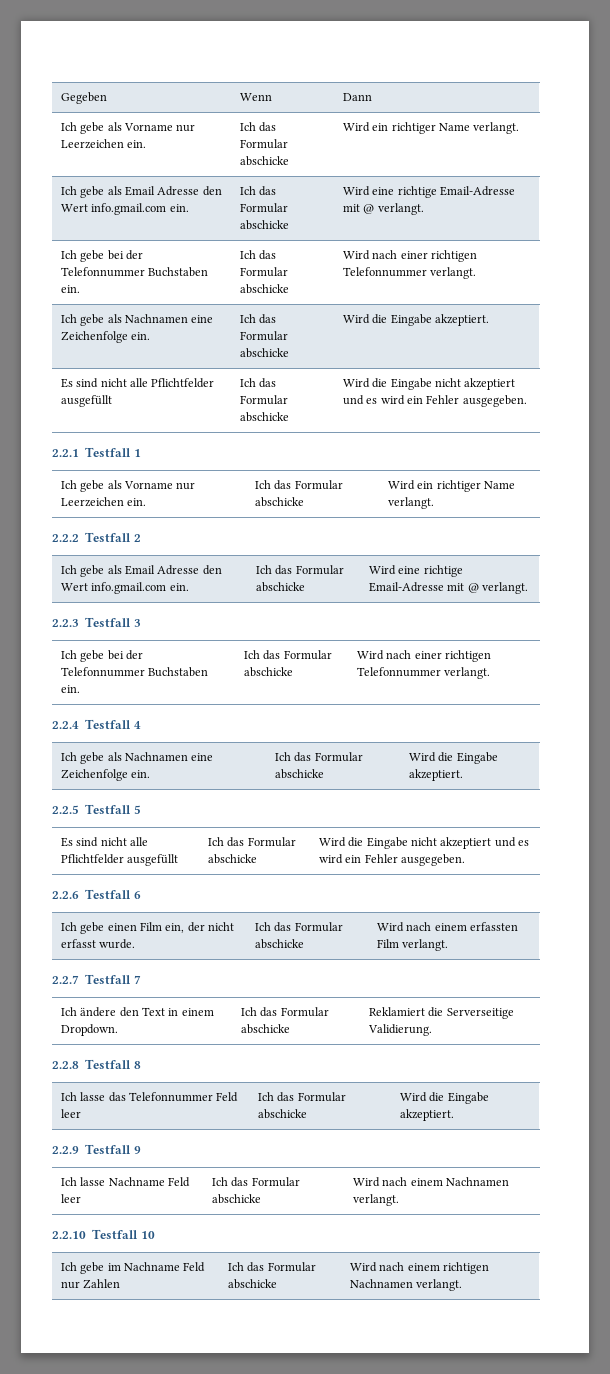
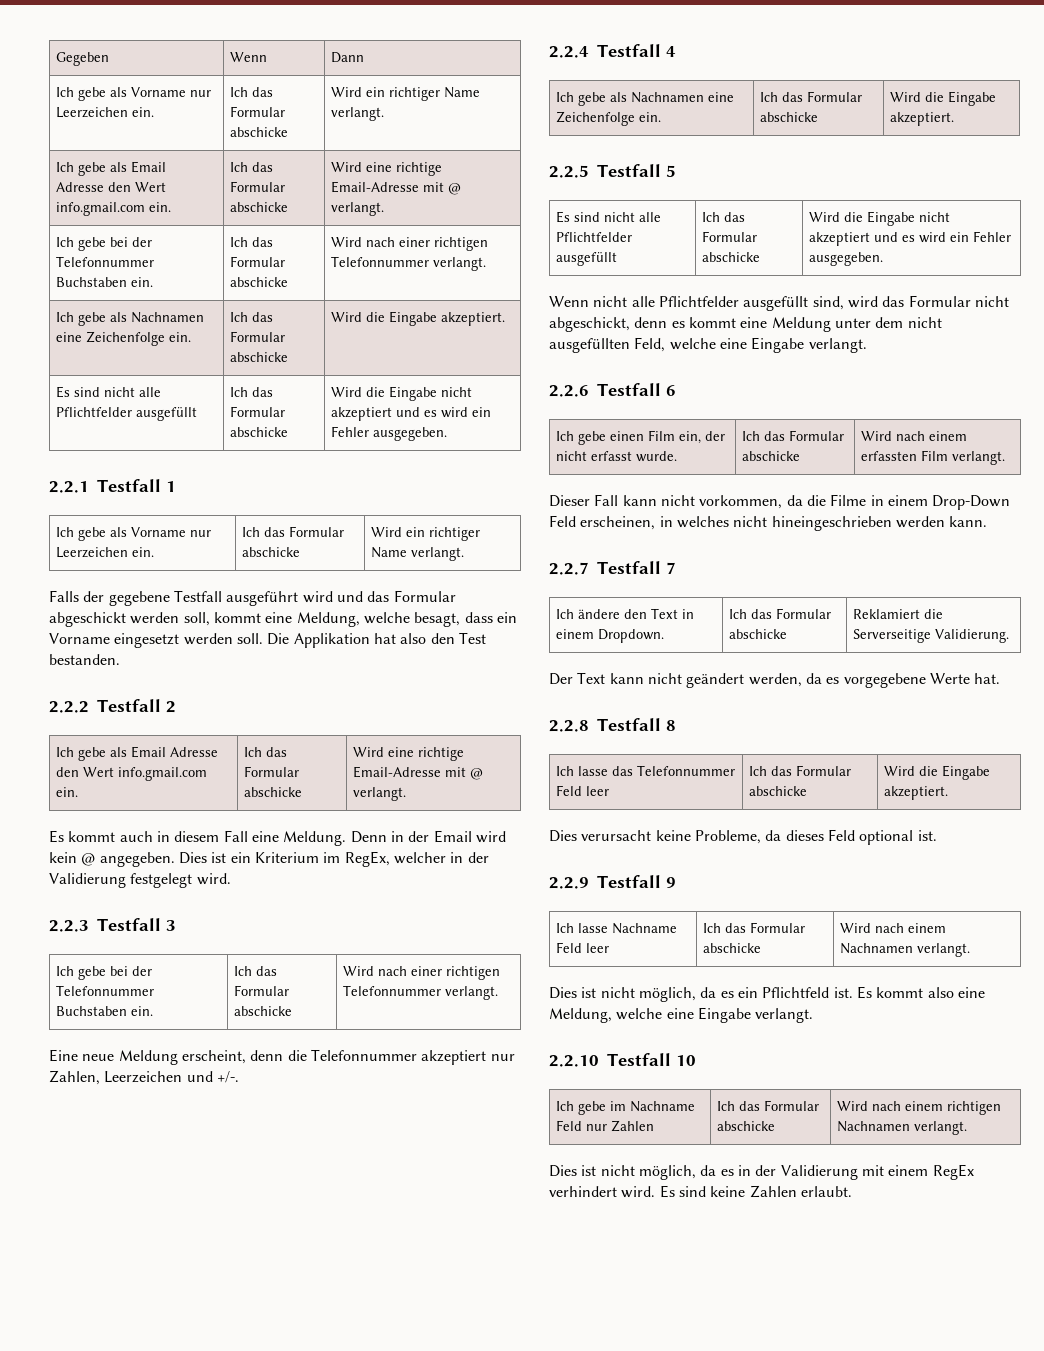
(434, 503) none -> [49,590,456,606] [49,612,517,627] [49,632,486,648] [49,654,120,665] // Falls der gegebene Testfall ausgeführt wird und das Formular abgeschickt werden soll, kommt eine Meldung, welche besagt, dass ein Vorname eingesetzt werden soll. Die Applikation hat also den Test bestanden.
(529, 588) none -> [49,830,506,846] [49,851,489,867] [49,873,231,888] // Es kommt auch in diesem Fall eine Meldung. Denn in der Email wird kein @ angegeben. Dies ist ein Kriterium im RegEx, welcher in der Validierung festgelegt wird.
(491, 673) none -> [49,1049,515,1065] [49,1070,239,1085] // Eine neue Meldung erscheint, denn die Telefonnummer akzeptiert nur Zahlen, Leerzeichen und +/-.
(466, 860) none -> [549,295,1009,311] [549,317,942,332] [549,337,867,353] // Wenn nicht alle Pflichtfelder ausgefüllt sind, wird das Formular nicht abgeschickt, denn es kommt eine Meldung unter dem nicht ausgefüllten Feld, welche eine Eingabe verlangt.
(449, 945) none -> [549,494,1011,510] [549,515,988,531] // Dieser Fall kann nicht vorkommen, da die Filme in einem Drop-Down Feld erscheinen, in welches nicht hineingeschrieben werden kann.
(432, 1030) none -> [549,672,1001,688] // Der Text kann nicht geändert werden, da es vorgegebene Werte hat.
(454, 1115) none -> [549,829,937,845] // Dies verursacht keine Probleme, da dieses Feld optional ist.
(399, 1200) none -> [549,986,985,1002] [549,1007,814,1023] // Dies ist nicht möglich, da es ein Pflichtfeld ist. Es kommt also eine Meldung, welche eine Eingabe verlangt.
(463, 1285) none -> [549,1164,974,1180] [549,1185,852,1198] // Dies ist nicht möglich, da es in der Validierung mit einem RegEx verhindert wird. Es sind keine Zahlen erlaubt.

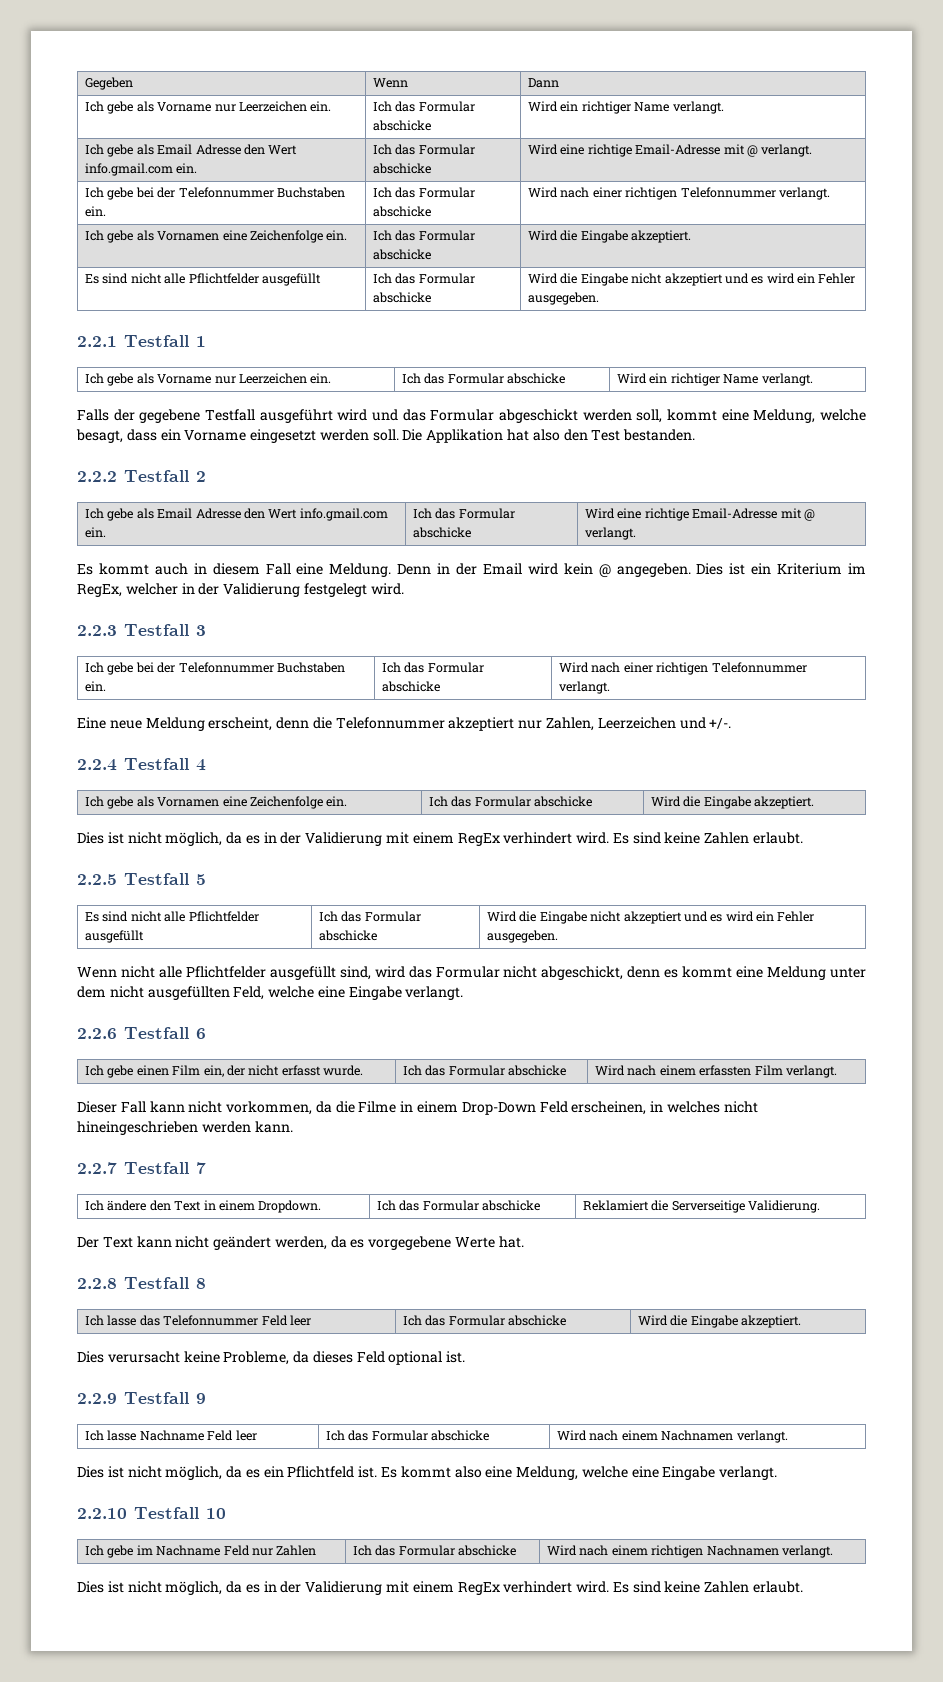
[130,312,204,323] Nachnamen -> [157,231,220,241] Vornamen
[630,92,704,103] Nachnamen -> [157,797,220,807] Vornamen
(954, 119) none -> [77,832,804,846] // Dies ist nicht möglich, da es in der Validierung mit einem RegEx verhindert wird. Es sind keine Zahlen erlaubt.

